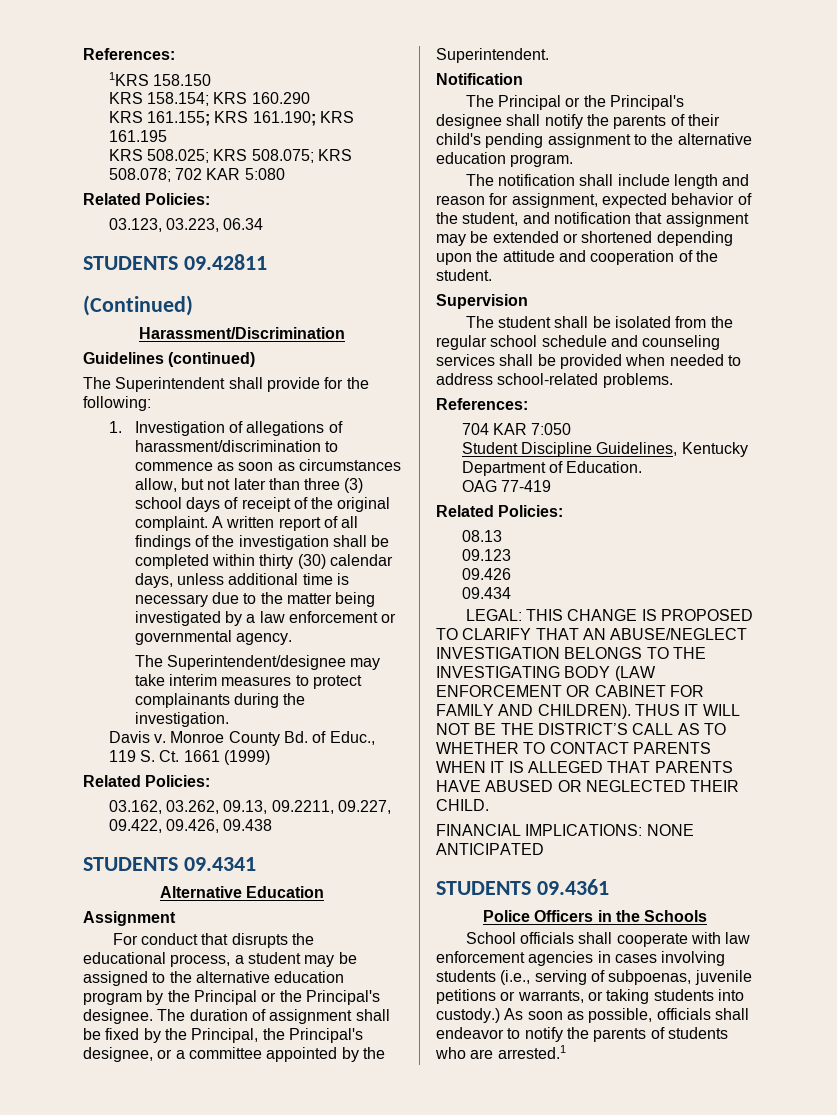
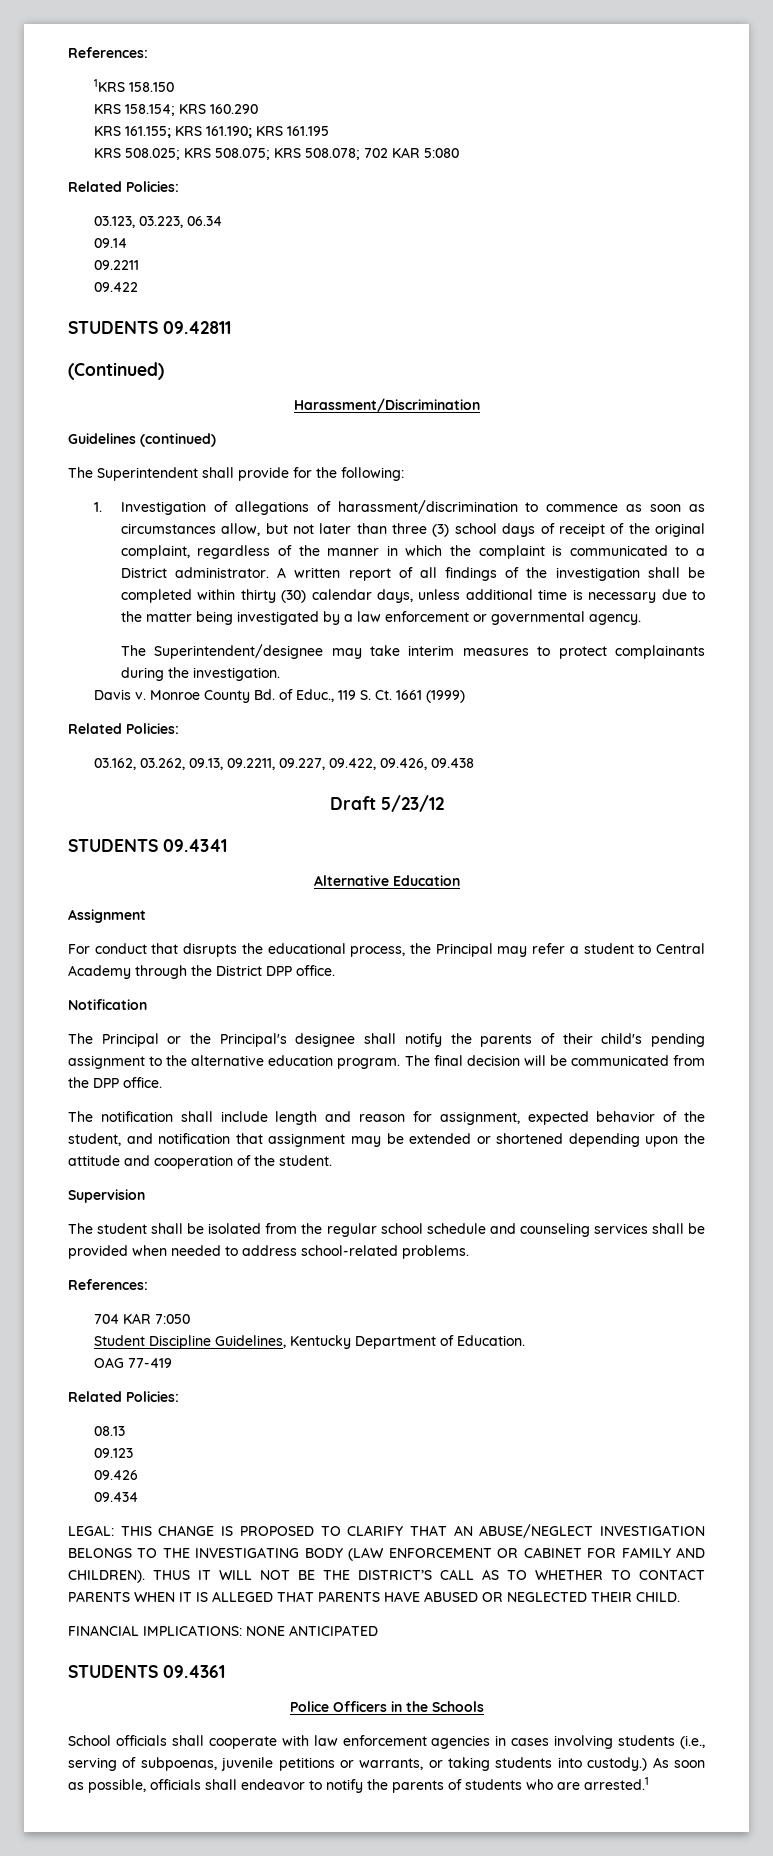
(264, 224) none -> [94,238,128,248] [94,260,140,270] [94,282,139,292] // 09.14 // 09.2211 // 09.422
[134,516,208,531] complaint. -> [120,545,705,559] [120,567,270,578] complaint, regardless of the manner in which the complaint is communicated to a District administrator.
(273, 825) none -> [329,795,444,812] // Draft 5/23/12
[234,952,357,967] [83,971,345,986] [83,990,380,1005] [83,1009,390,1024] [83,1028,363,1043] [83,1047,385,1062] [436,48,549,63] a student may be assigned to the alternative education program by the Principal or the Principal's designee. The duration of assignment shall be fixed by the Principal, the Principal's designee, or a committee appointed by the Superintendent. -> [410,943,705,957] [68,965,335,979] the Principal may refer a student to Central Academy through the District DPP office.
(574, 160) none -> [404,1055,705,1066] [68,1077,162,1088] The final decision will be communicated from the DPP office.

